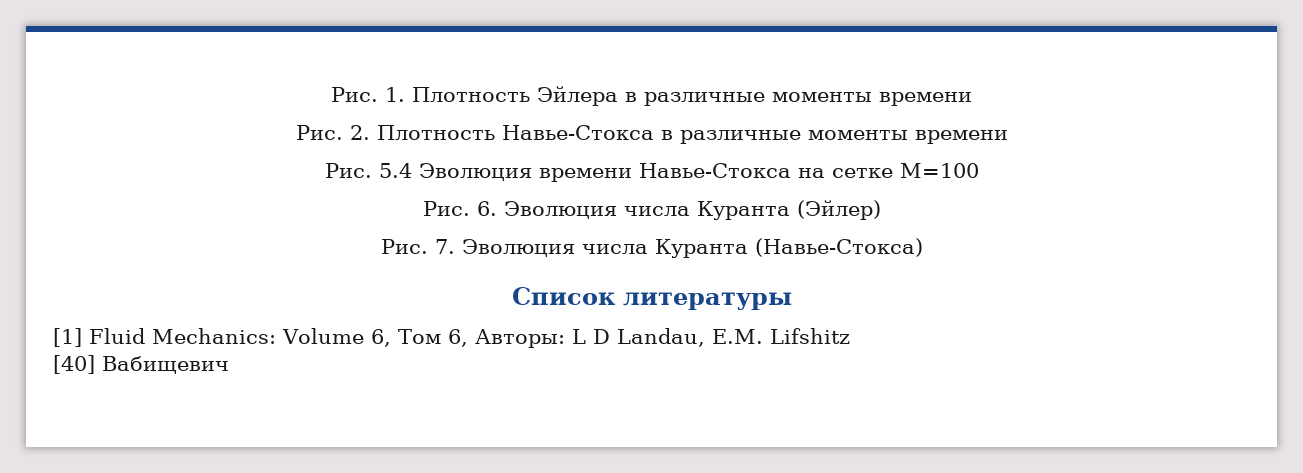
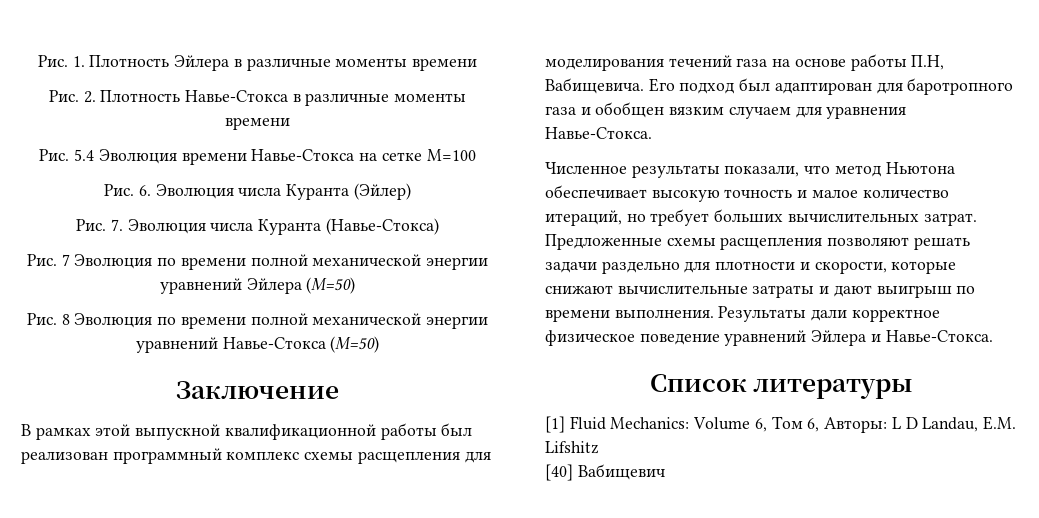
(923, 247) none -> [26,254,489,270] [159,277,356,294] [26,313,489,329] [135,336,380,353] [176,381,339,399] [21,423,473,440] [21,448,491,464] [545,54,945,71] [545,78,1014,95] [545,102,907,119] [545,127,652,139] [545,162,955,178] [545,185,949,202] [545,209,977,226] [545,234,970,250] [545,261,957,274] [545,285,976,298] [545,306,940,322] [545,330,993,346] // Рис. 7 Эволюция по времени полной механической энергии уравнений Эйлера (М=50) // Рис. 8 Эволюция по времени полной механической энергии уравнений Навье-Стокса (М=50) // Заключение // В рамках этой выпускной квалификационной работы был реализован программный комплекс схемы расщепления для моделирования течений газа на основе работы П.Н, Вабищевича. Его подход был адаптирован для баротропного газа и обобщен вязким случаем для уравнения Навье-Стокса. // Численное результаты показали, что метод Ньютона обеспечивает высокую точность и малое количество итераций, но требует больших вычислительных затрат. Предложенные схемы расщепления позволяют решать задачи раздельно для плотности и скорости, которые снижают вычислительные затраты и дают выигрыш по времени выполнения. Результаты дали корректное физическое поведение уравнений Эйлера и Навье-Стокса.

